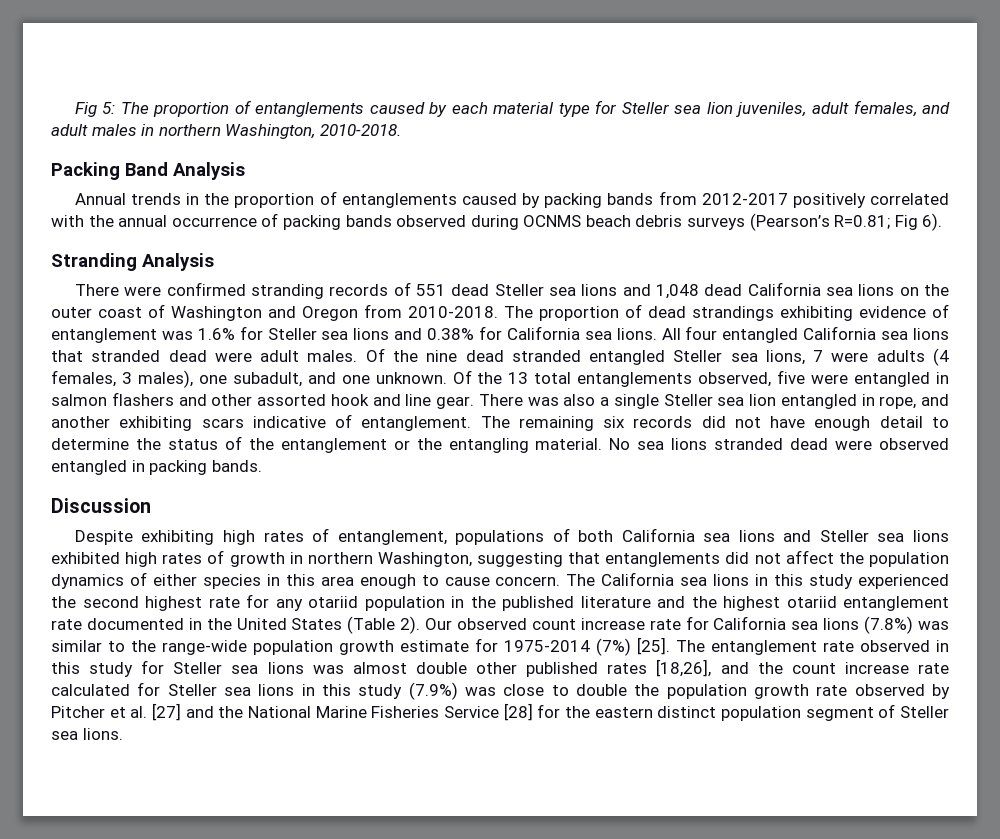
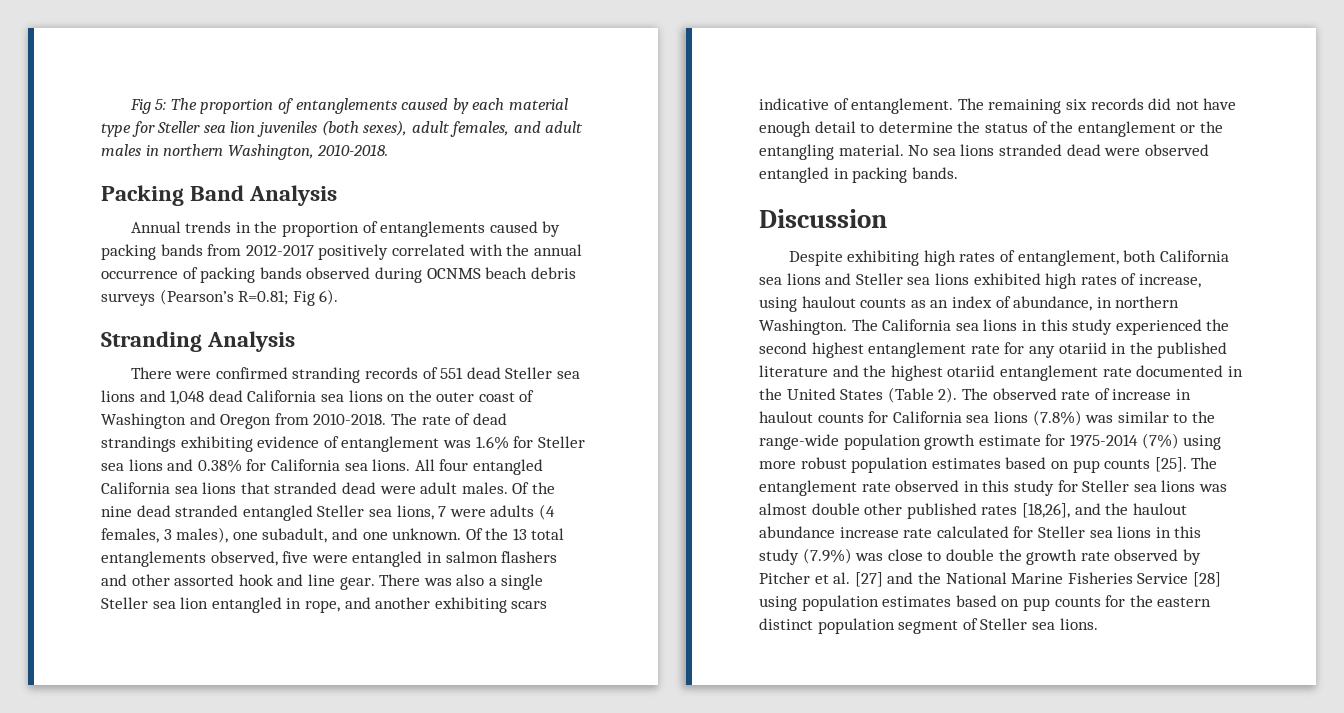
[736,102,807,117] juveniles, -> [256,120,408,137] juveniles (both sexes),
[539,306,619,321] proportion -> [421,415,451,425] rate
[455,528,570,545] populations of -> (1119, 258) none
[229,550,949,567] [51,572,561,589] growth in northern Washington, suggesting that entanglements did not affect the population dynamics of either species in this area enough to cause concern. -> [1138,274,1201,288] [759,296,1180,312] [759,319,847,335] increase, using haulout counts as an index of abundance, in northern Washington.
(202, 603) none -> [868,342,967,358] entanglement
[364,596,445,611] population -> (1107, 348) none
[425,618,681,630] Our observed count increase rate -> [961,388,1191,400] [759,411,864,423] The observed rate of increase in haulout counts
(631, 647) none -> [1183,435,1222,450] [759,457,1151,473] using more robust population estimates based on pup counts
[791,663,836,674] count -> [1132,503,1187,515] [759,526,835,538] haulout abundance
[666,684,747,699] population -> (1022, 555) none
(533, 712) none -> [759,595,1101,611] using population estimates based on pup counts

